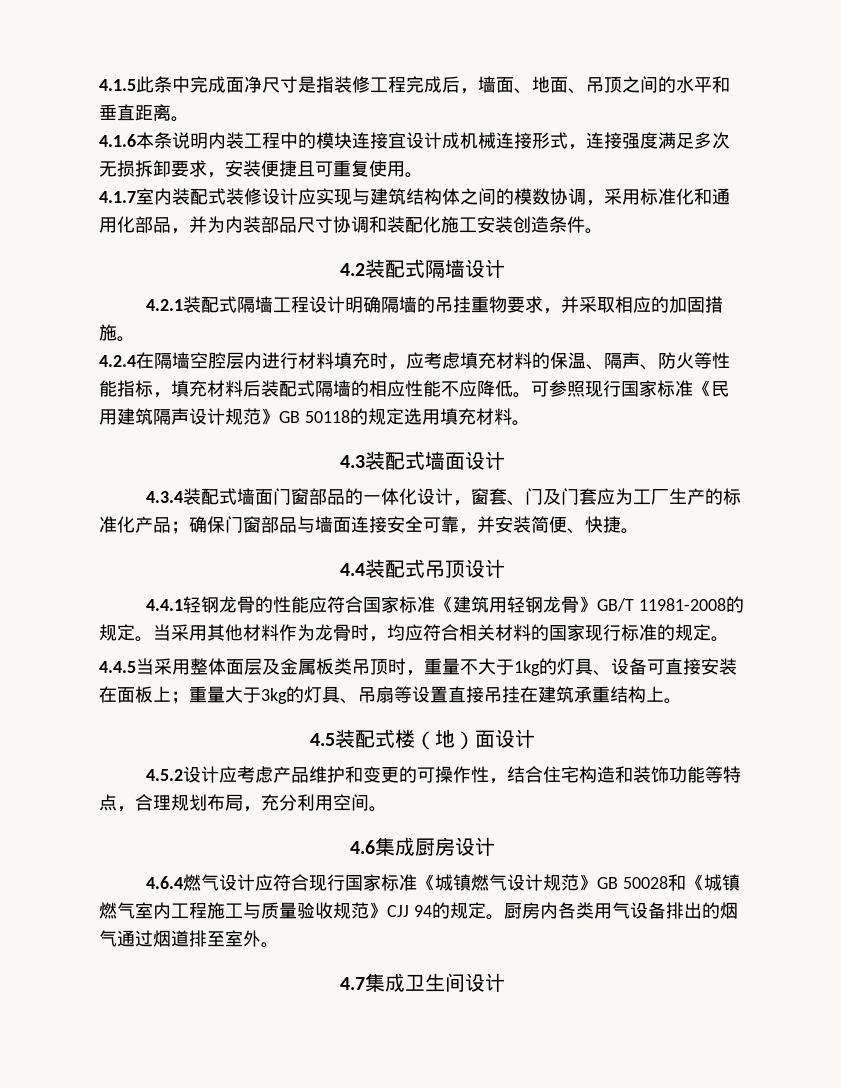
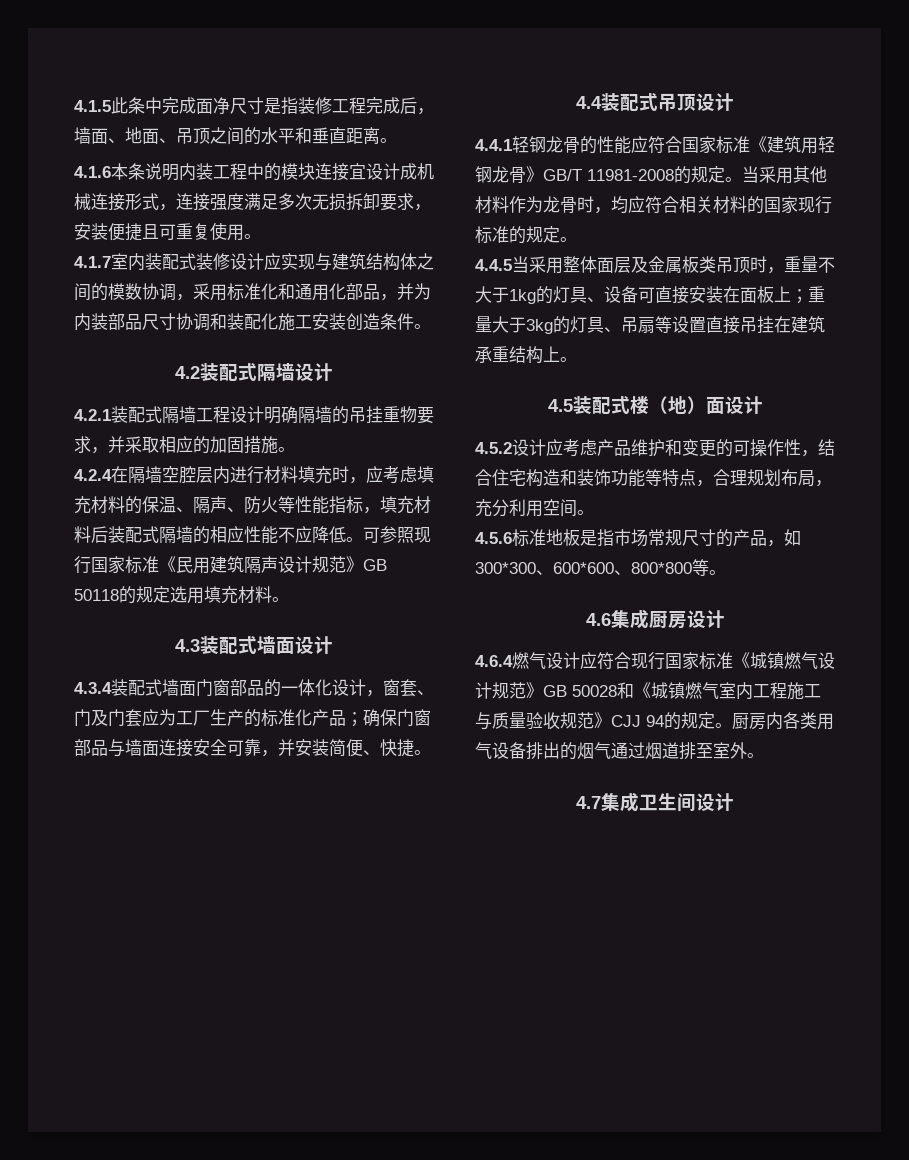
(387, 809) none -> [475,529,801,547] [475,559,726,576] // 4.5.6标准地板是指市场常规尺寸的产品，如300*300、600*600、800*800等。

